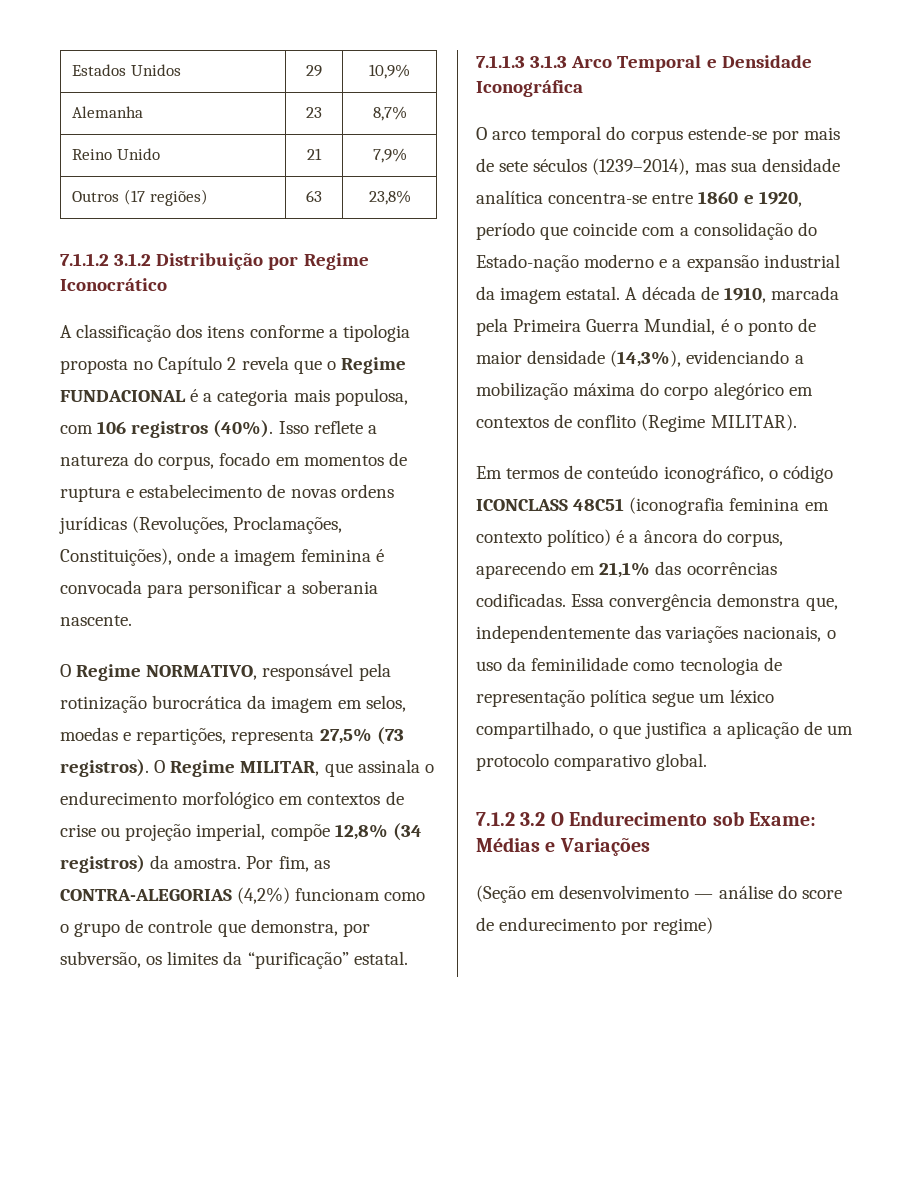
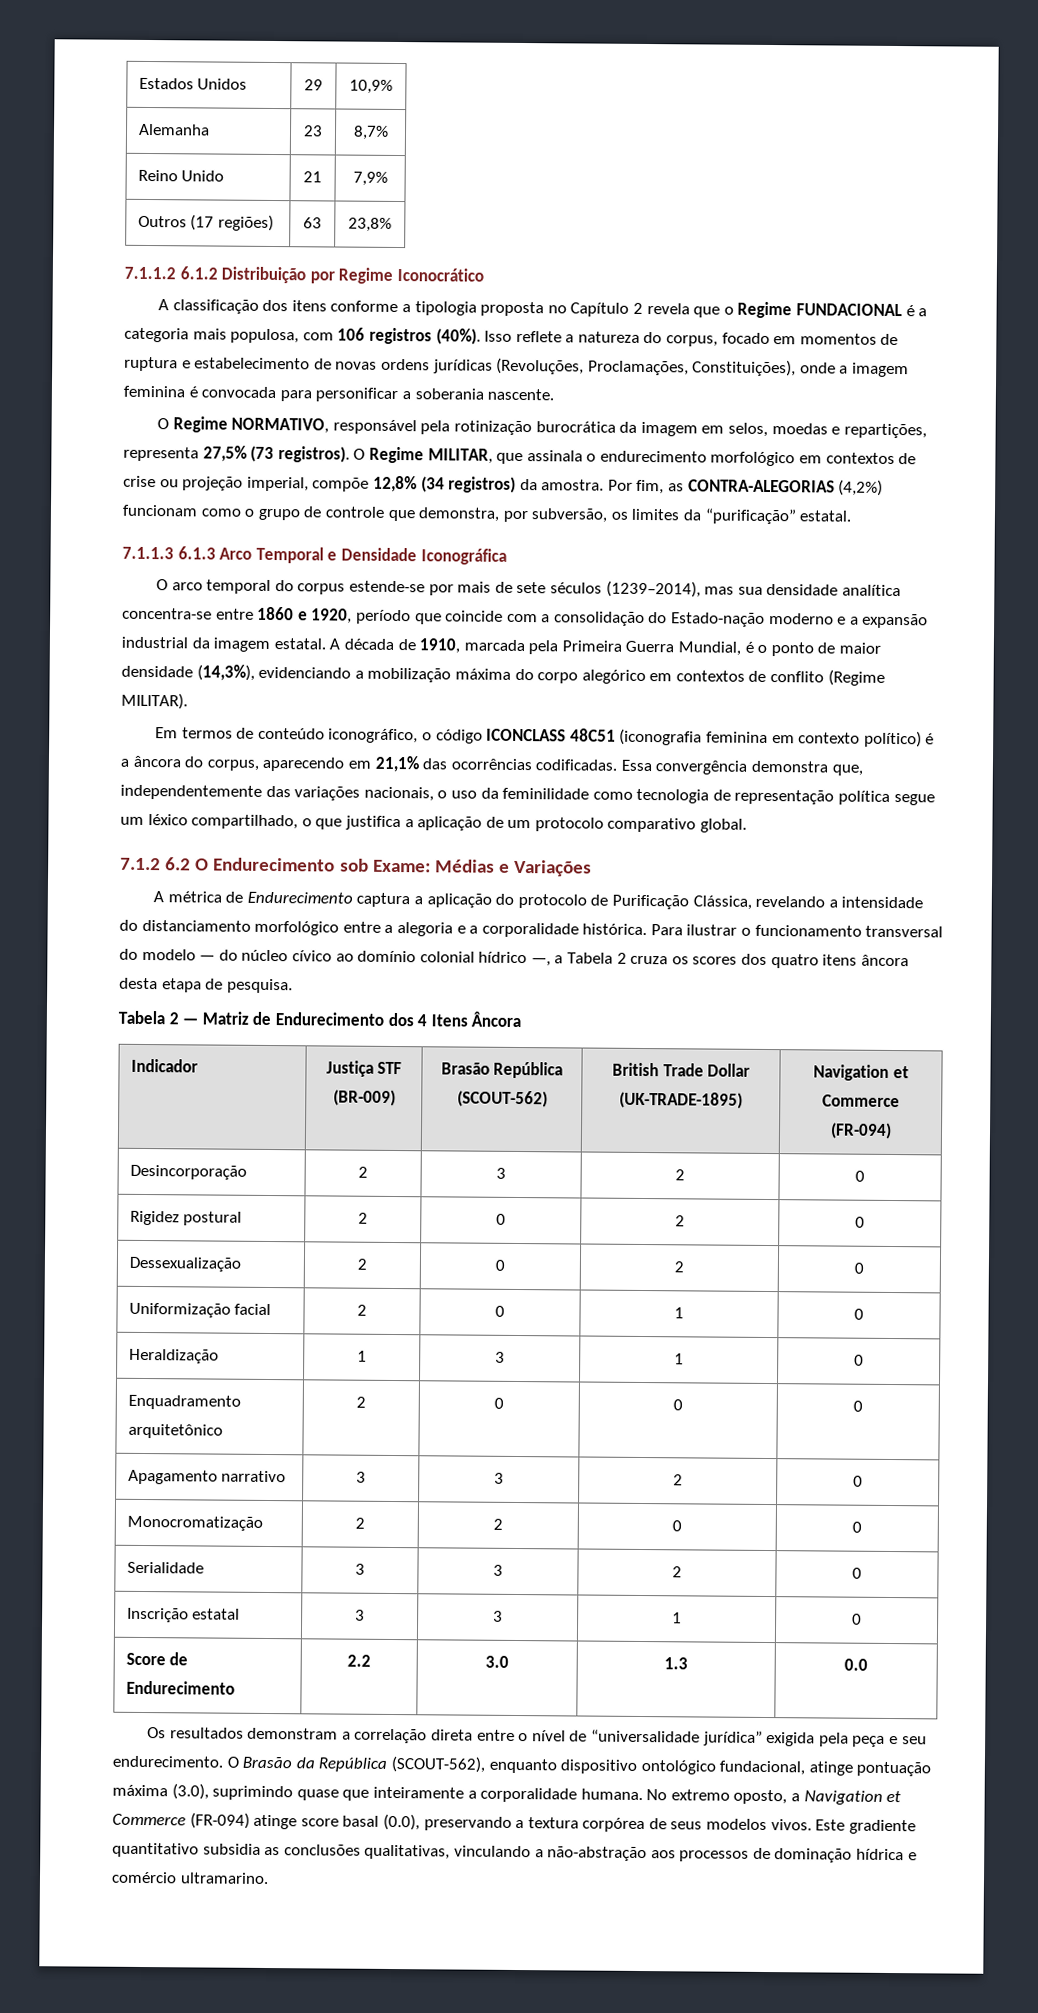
[114,253,152,266] 3.1.2 -> [179,266,218,280] 6.1.2
[530,55,568,68] 3.1.3 -> [177,546,216,560] 6.1.3
[520,812,546,826] 3.2 -> [165,857,192,871] 6.2
[476,885,842,903] [476,917,714,935] (Seção em desenvolvimento — análise do score de endurecimento por regime) -> [153,891,924,910] [119,919,944,938] [119,948,909,969] [119,977,293,994] [118,1010,522,1028] [130,1058,198,1073] [325,1060,403,1077] [332,1089,396,1107] [440,1061,564,1079] [456,1090,548,1108] [611,1062,751,1077] [619,1091,743,1109] [813,1064,909,1081] [822,1094,900,1108] [829,1122,892,1139] [129,1164,247,1180] [358,1166,368,1178] [496,1167,507,1179] [675,1169,685,1181] [855,1170,865,1182] [129,1210,243,1226] [358,1212,368,1224] [496,1213,507,1225] [675,1215,685,1227] [855,1216,865,1228] [128,1256,241,1272] [357,1258,367,1270] [495,1259,506,1271] [674,1261,684,1273] [854,1262,864,1274] [128,1302,272,1318] [357,1304,367,1316] [495,1305,506,1317] [674,1307,684,1319] [854,1308,864,1320] [128,1348,219,1364] [357,1350,367,1362] [495,1351,506,1363] [674,1353,684,1365] [854,1354,864,1366] [127,1394,241,1410] [127,1423,223,1439] [356,1396,366,1408] [494,1397,505,1409] [673,1399,683,1411] [853,1400,863,1412] [127,1469,287,1485] [356,1471,366,1483] [494,1472,505,1484] [673,1474,683,1486] [853,1475,863,1487] [126,1515,263,1531] [355,1517,365,1529] [493,1518,504,1530] [672,1520,682,1532] [852,1521,862,1533] [126,1561,204,1574] [355,1563,365,1575] [493,1564,504,1576] [672,1566,682,1578] [852,1567,862,1579] [126,1607,241,1623] [355,1609,365,1621] [493,1610,504,1622] [672,1612,682,1624] [852,1613,862,1625] [125,1652,189,1666] [125,1680,235,1695] [347,1654,371,1667] [485,1655,510,1668] [664,1657,688,1670] [844,1658,868,1671] [147,1727,927,1747] [112,1755,932,1777] [112,1783,902,1805] [112,1812,916,1835] [112,1842,917,1863] [111,1871,269,1885] A métrica de Endurecimento captura a aplicação do protocolo de Purificação Clássica, revelando a intensidade do distanciamento morfológico entre a alegoria e a corporalidade histórica. Para ilustrar o funcionamento transversal do modelo — do núcleo cívico ao domínio colonial hídrico —, a Tabela 2 cruza os scores dos quatro itens âncora desta etapa de pesquisa. // Tabela 2 — Matriz de Endurecimento dos 4 Itens Âncora // Indicador | Justiça STF (BR-009) | Brasão República (SCOUT-562) | British Trade Dollar (UK-TRADE-1895) | Navigation et Commerce (FR-094) // Desincorporação | 2 | 3 | 2 | 0 // Rigidez postural | 2 | 0 | 2 | 0 // Dessexualização | 2 | 0 | 2 | 0 // Uniformização facial | 2 | 0 | 1 | 0 // Heraldização | 1 | 3 | 1 | 0 // Enquadramento arquitetônico | 2 | 0 | 0 | 0 // Apagamento narrativo | 3 | 3 | 2 | 0 // Monocromatização | 2 | 2 | 0 | 0 // Serialidade | 3 | 3 | 2 | 0 // Inscrição estatal | 3 | 3 | 1 | 0 // Score de Endurecimento | 2.2 | 3.0 | 1.3 | 0.0 // Os resultados demonstram a correlação direta entre o nível de “universalidade jurídica” exigida pela peça e seu endurecimento. O Brasão da República (SCOUT-562), enquanto dispositivo ontológico fundacional, atinge pontuação máxima (3.0), suprimindo quase que inteiramente a corporalidade humana. No extremo oposto, a Navigation et Commerce (FR-094) atinge score basal (0.0), preservando a textura corpórea de seus modelos vivos. Este gradiente quantitativo subsidia as conclusões qualitativas, vinculando a não-abstração aos processos de dominação hídrica e comércio ultramarino.

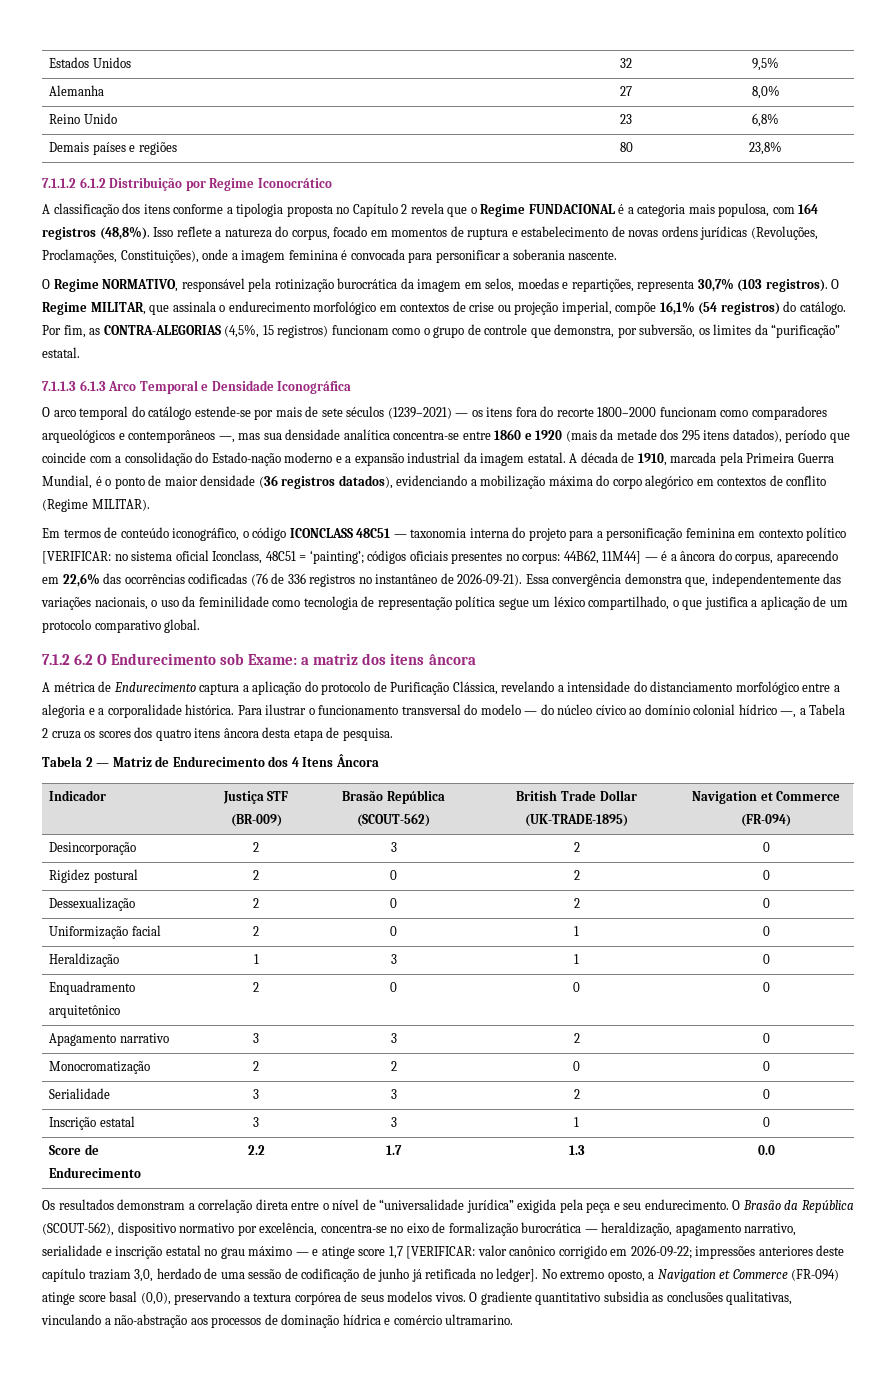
[304,79,323,91] [349,79,393,94] 29 | 10,9% -> [620,58,632,68] [752,57,779,71] 32 | 9,5%
[303,125,323,137] [352,125,389,140] 23 | 8,7% -> [620,86,632,96] [751,85,780,99] 27 | 8,0%
[303,171,322,183] [352,171,388,186] [137,214,275,232] [303,217,322,229] 21 | 7,9% // Outros (17 regiões) | 63 -> [620,114,632,124] [752,113,779,127] [49,142,177,155] [619,142,633,152] 23 | 6,8% // Demais países e regiões | 80
[337,327,481,345] 106 registros (40%). -> [798,203,819,214] [42,226,150,240] 164 registros (48,8%).
[202,445,275,463] 27,5% (73 -> [697,278,763,292] 30,7% (103
[372,475,605,493] 12,8% (34 registros) da amostra. -> [659,301,846,315] 16,1% (54 registros) do catálogo.
[838,479,884,496] (4,2%) -> [224,324,329,338] (4,5%, 15 registros)
[297,583,346,595] corpus -> [148,406,192,420] catálogo
[605,580,701,598] (1239–2014), -> [387,406,827,420] [42,429,235,443] (1239–2021) — os itens fora do recorte 1800–2000 funcionam como comparadores arqueológicos e contemporâneos —,
[311,608,353,624] 1920, -> [535,429,782,443] 1920 (mais da metade dos 295 itens datados),
[196,664,255,681] (14,3%), -> [258,475,393,489] (36 registros datados),
[619,728,922,748] (iconografia feminina em contexto político) -> [393,527,847,541] [42,550,658,564] — taxonomia interna do projeto para a personificação feminina em contexto político [VERIFICAR: no sistema oficial Iconclass, 48C51 = ‘painting’; códigos oficiais presentes no corpus: 44B62, 11M44] —
[374,755,420,773] 21,1% -> [62,573,100,587] 22,6%
[535,759,618,771] codificadas. -> [188,573,523,587] codificadas (76 de 336 registros no instantâneo de 2026-09-21).
[434,859,593,877] Médias e Variações -> [301,653,476,665] a matriz dos itens âncora
[485,1655,510,1668] 3.0 -> [386,1145,402,1155] 1.7
[488,1758,932,1777] [112,1783,643,1803] enquanto dispositivo ontológico fundacional, atinge pontuação máxima (3.0), suprimindo quase que inteiramente a corporalidade humana. -> [117,1222,797,1236] [42,1245,845,1259] [42,1268,539,1282] dispositivo normativo por excelência, concentra-se no eixo de formalização burocrática — heraldização, apagamento narrativo, serialidade e inscrição estatal no grau máximo — e atinge score 1,7 [VERIFICAR: valor canônico corrigido em 2026-09-22; impressões anteriores deste capítulo traziam 3,0, herdado de uma sessão de codificação de junho já retificada no ledger].
[382,1813,420,1831] (0.0), -> [140,1292,171,1305] (0,0),
[815,1819,846,1831] Este -> [469,1292,478,1302] O

